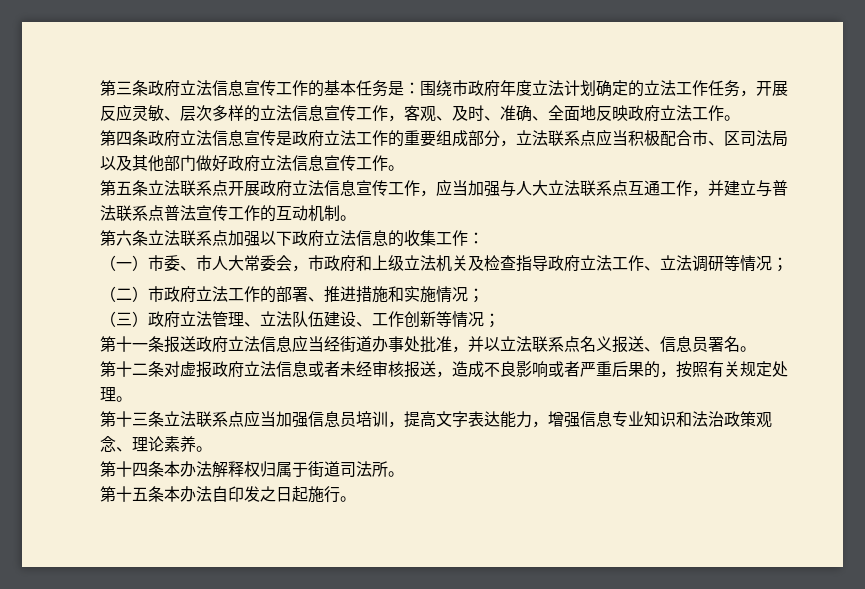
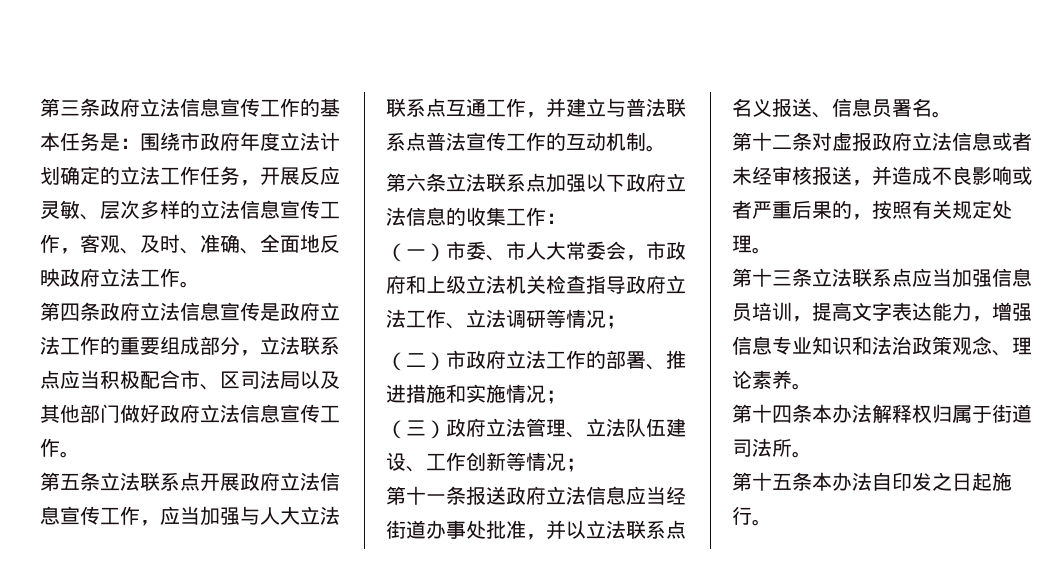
[468,255,484,271] 及 -> (546, 284) none
(452, 374) none -> [872,166,892,186] 并

